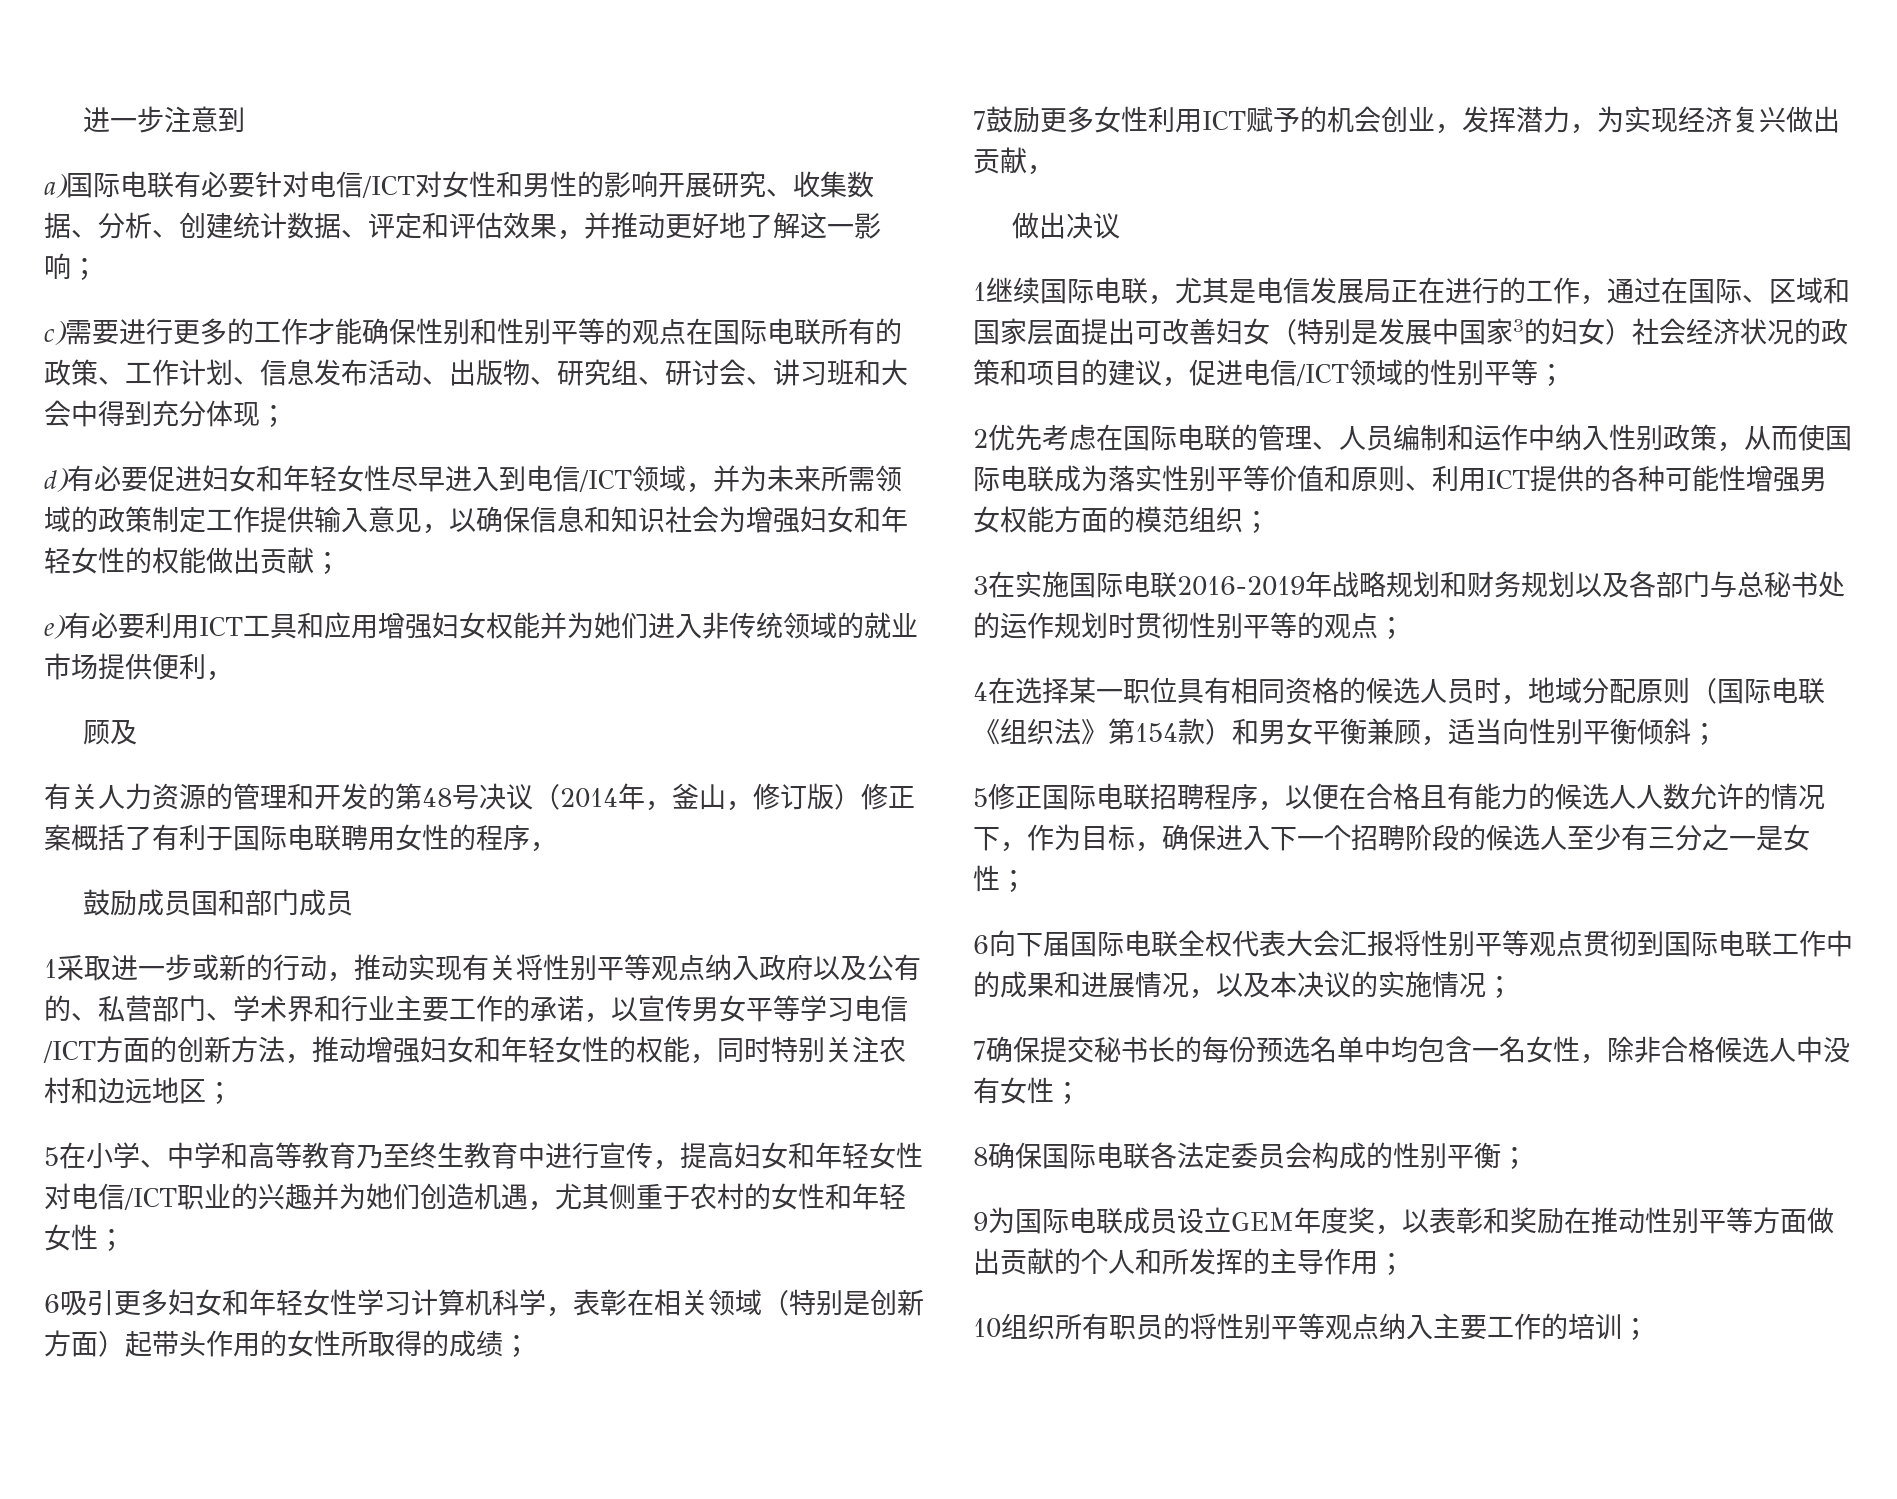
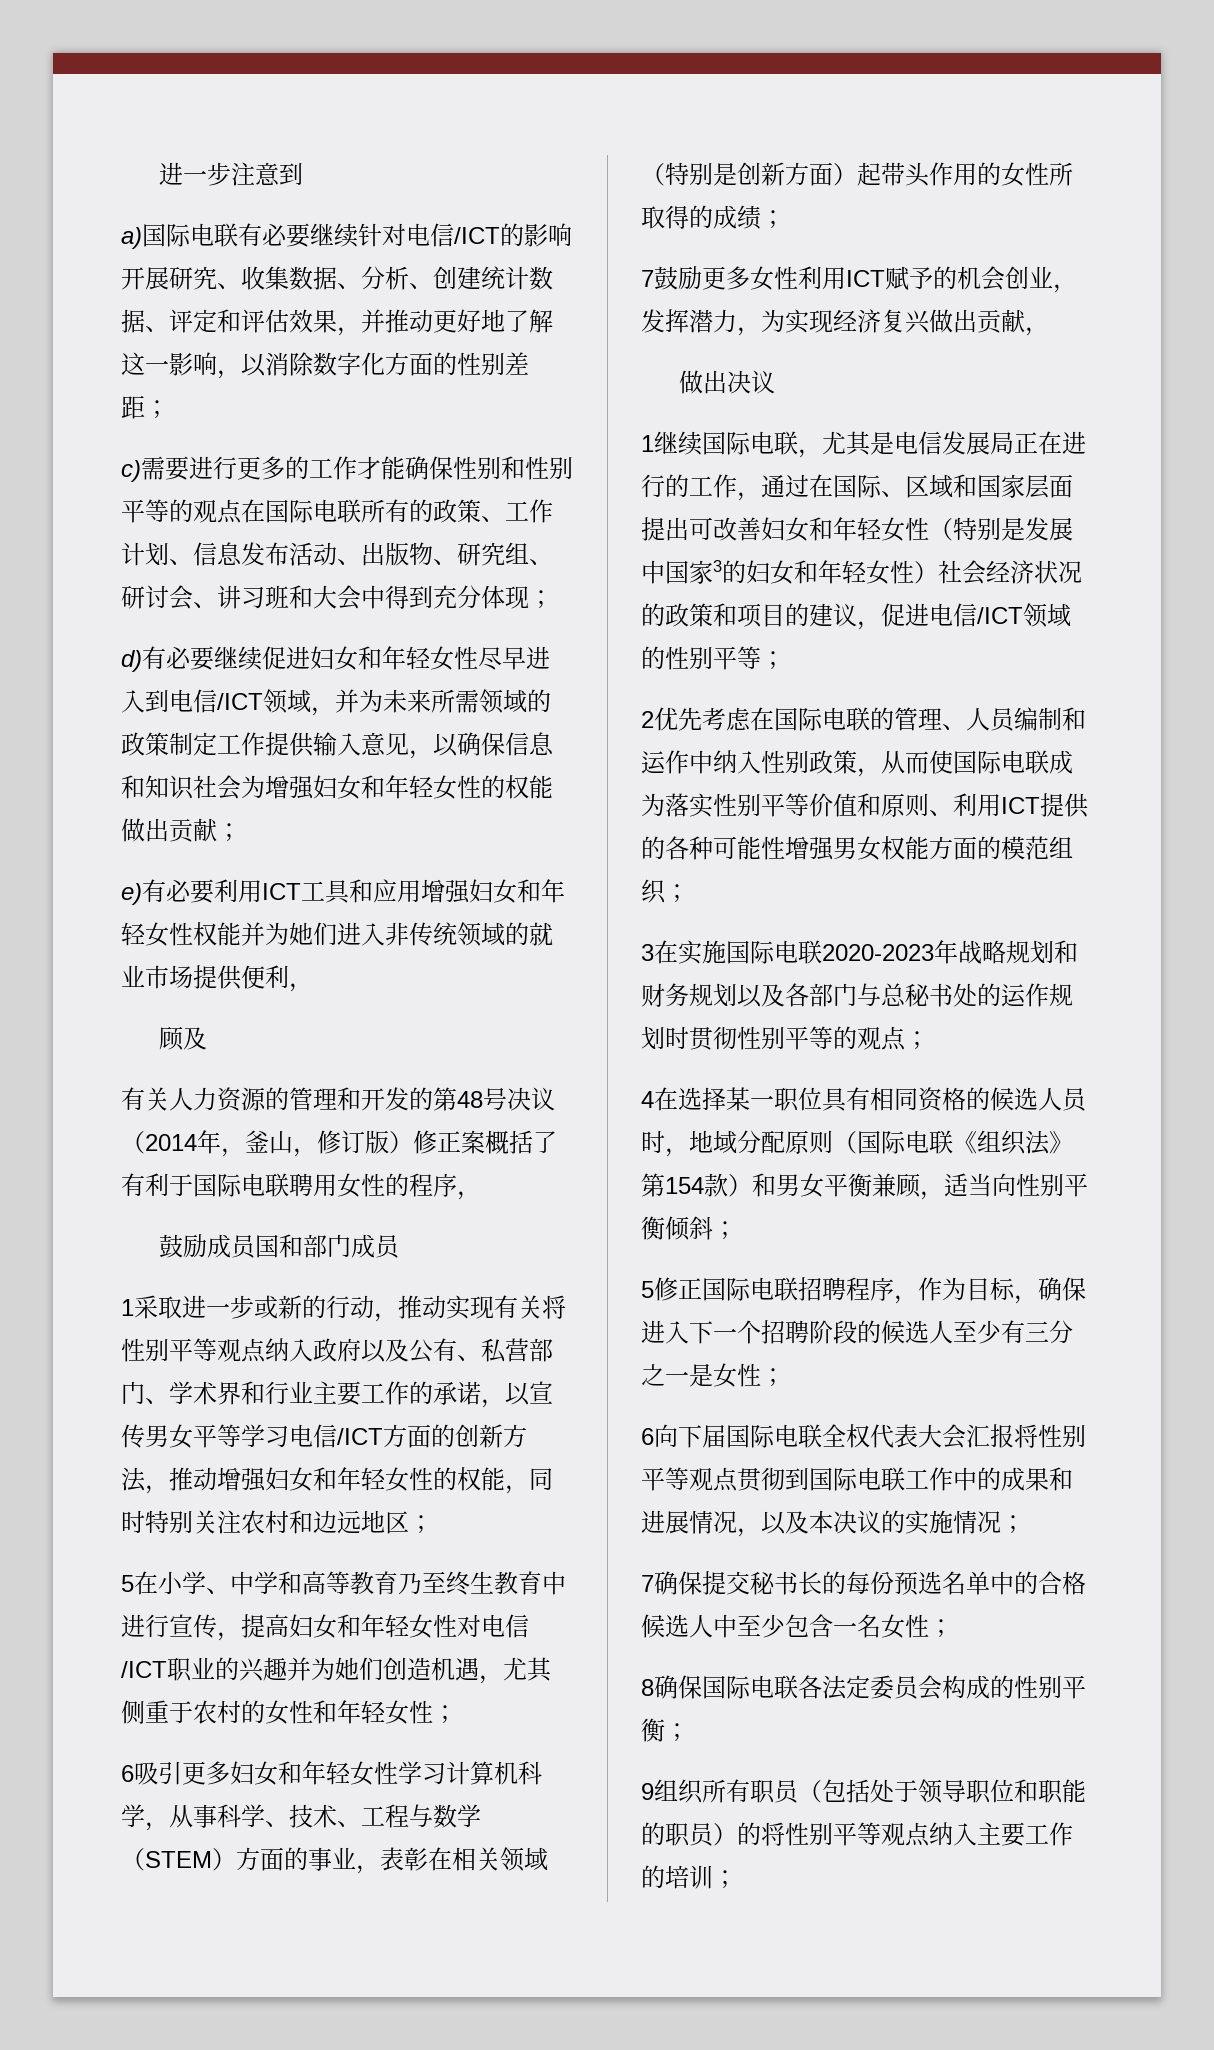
(255, 185) none -> [310,223,358,248] 继续
[415,171,577,198] 对女性和男性 -> (500, 235) none
(71, 266) none -> [217,352,529,379] [121,395,145,419] ，以消除数字化方面的性别差距
(148, 479) none -> [214,646,262,671] 继续
(486, 625) none -> [517,879,565,903] [121,922,193,947] 和年轻女性
[44,995,71,1021] 的 -> (457, 1349) none
(573, 1312) none -> [169,1804,481,1828] [121,1847,380,1874] 从事科学、技术、工程与数学（STEM）方面的事业，
(1270, 331) none -> [809,517,929,542] 和年轻女性
(1605, 331) none -> [794,560,914,585] 和年轻女性
[1177,576,1305,596] 2016-2019 -> [822,944,934,961] 2020-2023
[1285,783,1825,810] [973,826,1027,852] 以便在合格且有能力的候选人人数允许的情况下， -> (918, 1299) none
[1391,1036,1850,1064] [973,1077,1000,1104] 均包含一名女性，除非合格候选人中没有 -> [1014,1571,1086,1595] [641,1614,881,1638] 的合格候选人中至少包含一名
[988,1207,1834,1235] [973,1248,1405,1276] [973,1313,1163,1340] 为国际电联成员设立GEM年度奖，以表彰和奖励在推动性别平等方面做出贡献的个人和所发挥的主导作用； // 10组织所有职员 -> [654,1779,1086,1804] [641,1822,737,1847] 组织所有职员（包括处于领导职位和职能的职员）

